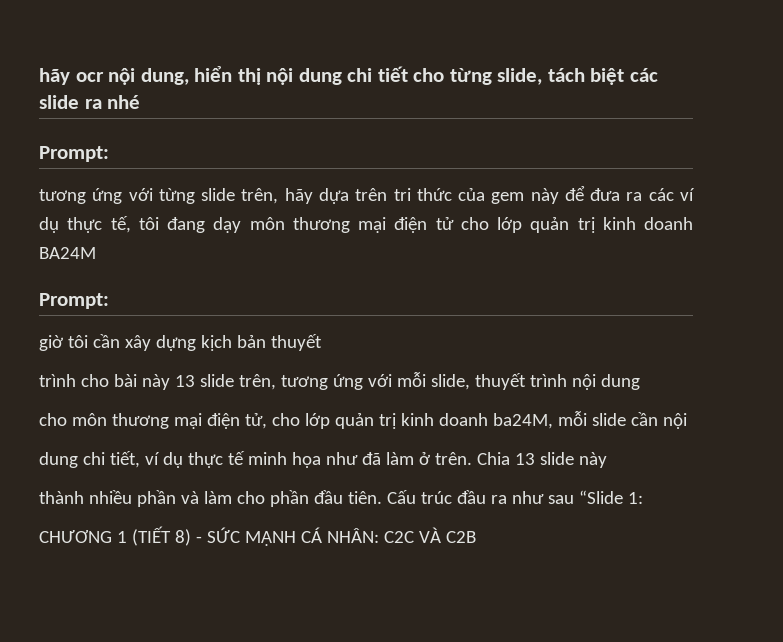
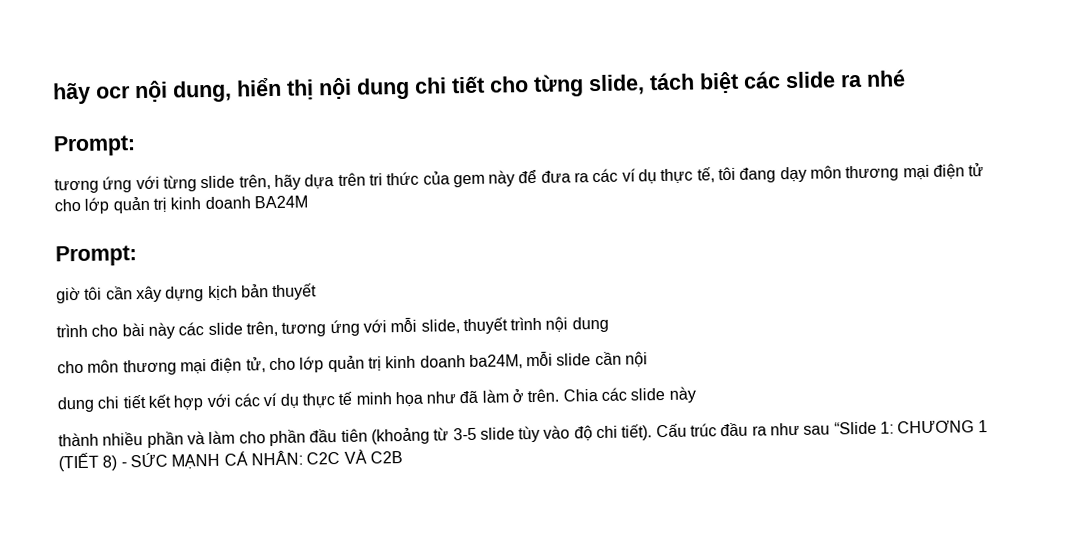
[174,375,195,387] 13 -> [178,322,205,336] các
[109,451,140,468] tiết, -> [122,393,260,411] tiết kết hợp với các
[514,453,535,465] 13 -> [601,387,628,401] các
[347,491,382,504] tiên. -> [340,424,653,445] tiên (khoảng từ 3-5 slide tùy vào độ chi tiết).
(643, 498) // -> (895, 427) none

